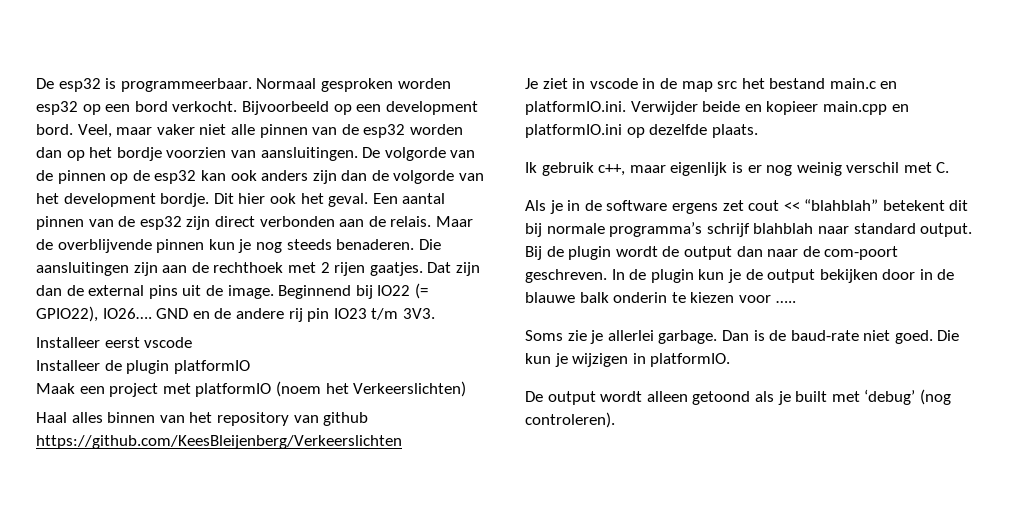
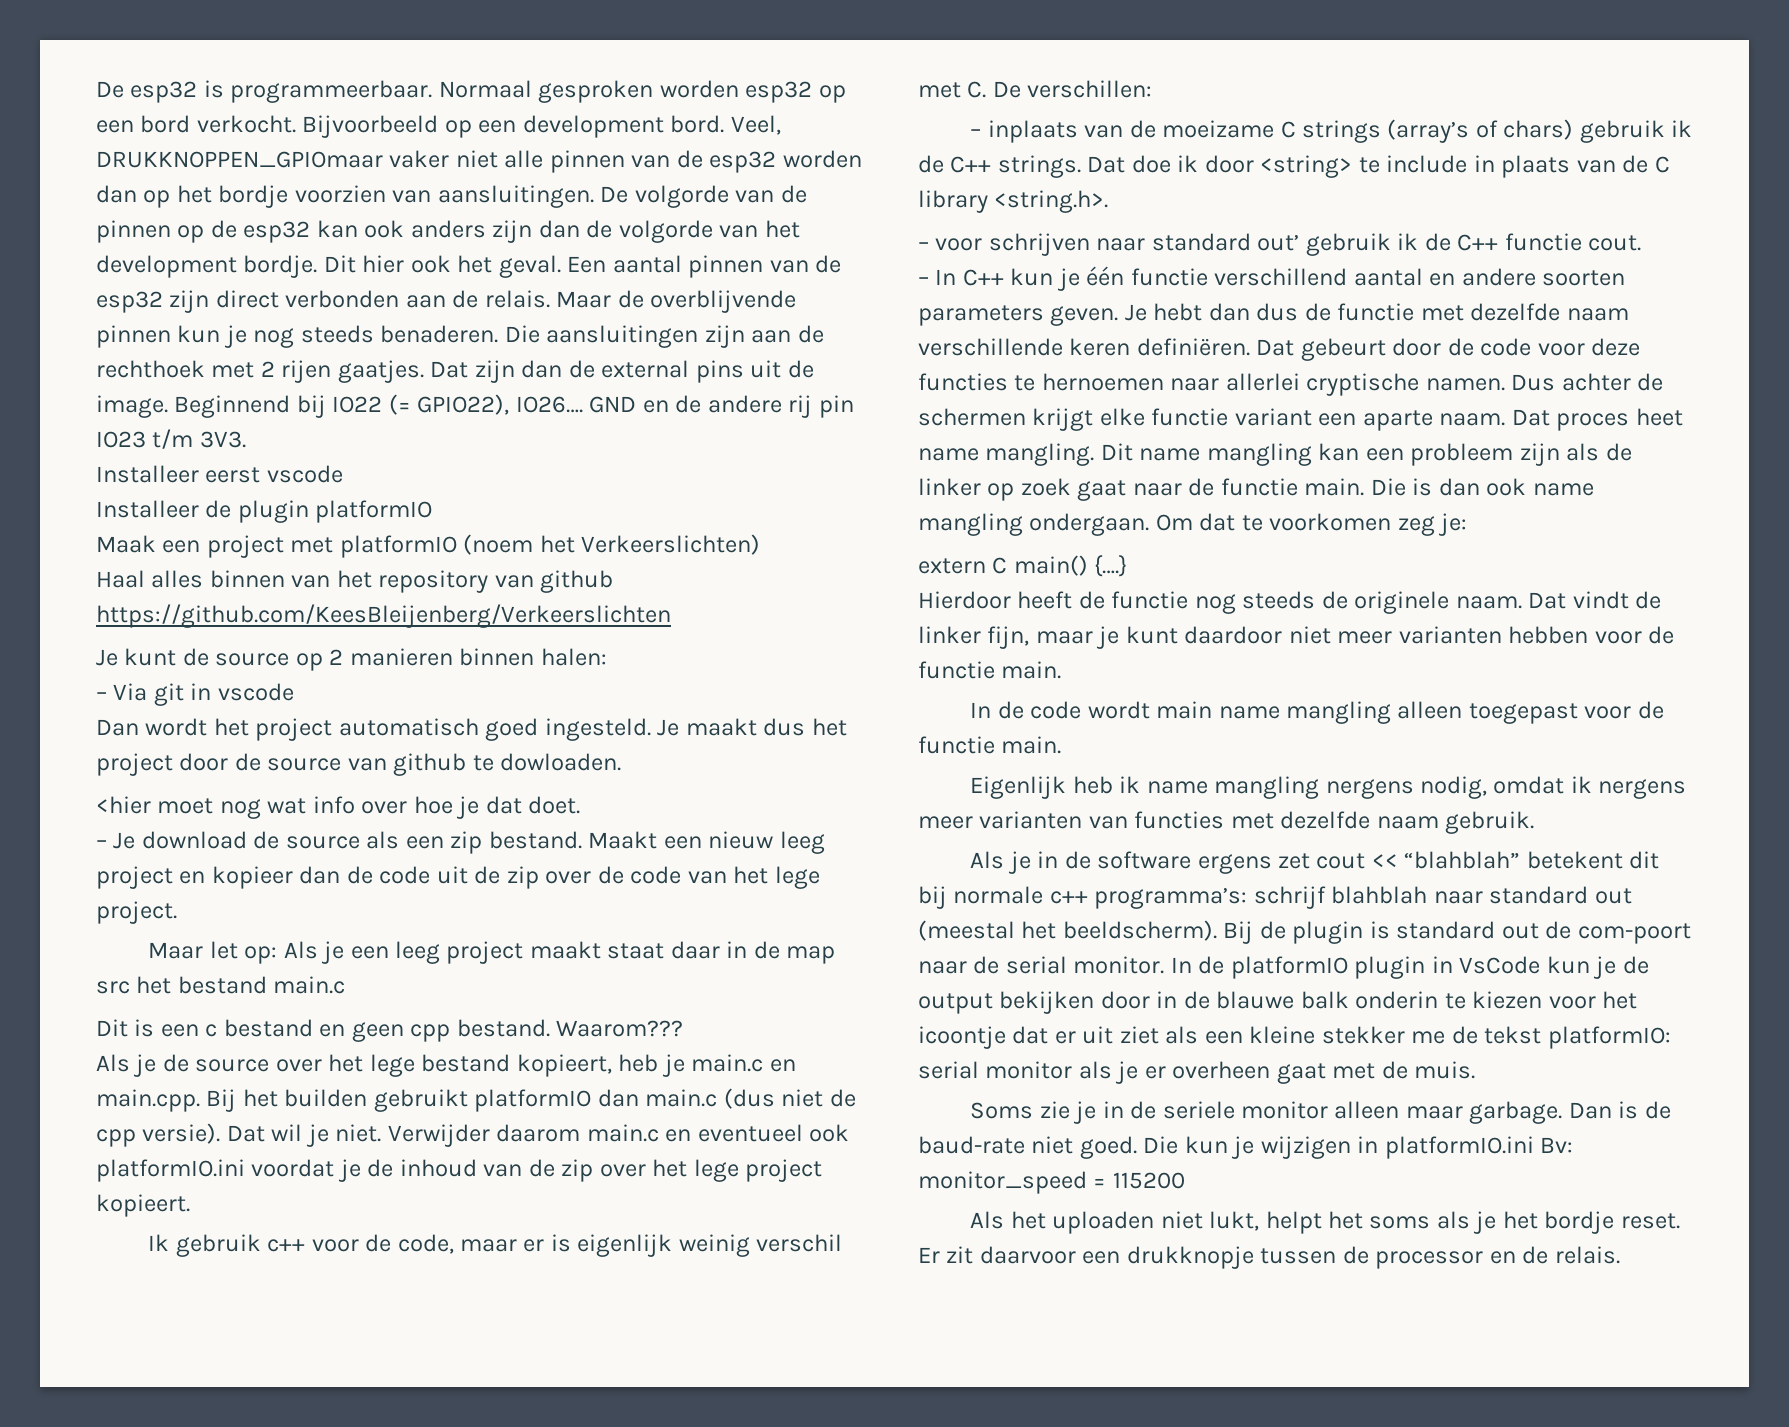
[116,127,153,135] maar -> [96,151,383,168] DRUKKNOPPEN_GPIOmaar
[542,78,638,89] ziet in vscode -> [124,648,607,671] [96,683,294,706] [96,718,847,741] [96,753,622,776] [96,796,581,819] [96,831,825,854] [96,866,820,889] [96,901,177,924] [148,941,720,964] kunt de source op 2 manieren binnen halen: // – Via git in vscode // Dan wordt het project automatisch goed ingesteld. Je maakt dus het project door de source van github te dowloaden. // <hier moet nog wat info over hoe je dat doet. // – Je download de source als een zip bestand. Maakt een nieuw leeg project en kopieer dan de code uit de zip over de code van het lege project. // Maar let op: Als je een leeg project maakt staat daar
[880,81,898,89] [525,101,909,115] [525,124,758,138] [525,162,950,176] en platformIO.ini. Verwijder beide en kopieer main.cpp en platformIO.ini op dezelfde plaats. // Ik gebruik c++, maar eigenlijk is er nog weinig verschil met C. -> [96,1019,684,1042] [96,1054,796,1077] [96,1088,856,1112] [96,1123,850,1147] [96,1159,823,1182] [96,1194,190,1217] [148,1234,843,1257] [918,80,1153,98] [970,119,1693,143] [918,155,1670,178] [918,190,1109,213] [918,233,1642,256] [918,266,1626,291] [918,303,1629,326] [918,338,1641,361] [918,373,1664,396] [918,408,1683,431] [918,443,1632,466] [918,478,1594,501] [918,513,1468,536] [918,555,1128,577] [918,591,1662,614] [918,626,1675,649] [918,661,1062,679] [970,701,1664,724] [918,736,1062,754] [970,776,1687,799] [918,811,1535,834] // Dit is een c bestand en geen cpp bestand. Waarom??? // Als je de source over het lege bestand kopieert, heb je main.c en main.cpp. Bij het builden gebruikt platformIO dan main.c (dus niet de cpp versie). Dat wil je niet. Verwijder daarom main.c en eventueel ook platformIO.ini voordat je de inhoud van de zip over het lege project kopieert. // Ik gebruik c++ voor de code, maar er is eigenlijk weinig verschil met C. De verschillen: // – inplaats van de moeizame C strings (array’s of chars) gebruik ik de C++ strings. Dat doe ik door <string> te include in plaats van de C library <string.h>. // – voor schrijven naar standard out’ gebruik ik de C++ functie cout. // – In C++ kun je één functie verschillend aantal en andere soorten parameters geven. Je hebt dan dus de functie met dezelfde naam verschillende keren definiëren. Dat gebeurt door de code voor deze functies te hernoemen naar allerlei cryptische namen. Dus achter de schermen krijgt elke functie variant een aparte naam. Dat proces heet name mangling. Dit name mangling kan een probleem zijn als de linker op zoek gaat naar de functie main. Die is dan ook name mangling ondergaan. Om dat te voorkomen zeg je: // extern C main() {….} // Hierdoor heeft de functie nog steeds de originele naam. Dat vindt de linker fijn, maar je kunt daardoor niet meer varianten hebben voor de functie main. // In de code wordt main name mangling alleen toegepast voor de functie main. // Eigenlijk heb ik name mangling nergens nodig, omdat ik nergens meer varianten van functies met dezelfde naam gebruik.
[609,222,703,237] programma’s -> [1049,887,1248,909] c++ programma’s:
[920,223,973,237] [525,246,899,260] [525,269,694,283] output. Bij de plugin wordt de output dan naar de com-poort geschreven. In de plugin -> [1594,888,1632,904] [918,920,1691,944] [918,956,1541,979] out (meestal het beeldscherm). Bij de plugin is standard out de com-poort naar de serial monitor. In de platformIO plugin in VsCode
[775,301,796,303] [525,330,654,344] ….. // Soms zie je allerlei -> [1602,991,1638,1009] [918,1026,1671,1049] [918,1061,1476,1084] [970,1101,1463,1124] het icoontje dat er uit ziet als een kleine stekker me de tekst platformIO: serial monitor als je er overheen gaat met de muis. // Soms zie je in de seriele monitor alleen maar
[650,353,731,367] [525,389,951,405] [525,412,615,428] platformIO. // De output wordt alleen getoond als je built met ‘debug’ (nog controleren). -> [1384,1136,1574,1159] [918,1171,1185,1194] [970,1211,1680,1234] [918,1246,1620,1269] platformIO.ini Bv: monitor_speed = 115200 // Als het uploaden niet lukt, helpt het soms als je het bordje reset. Er zit daarvoor een drukknopje tussen de processor en de relais.

